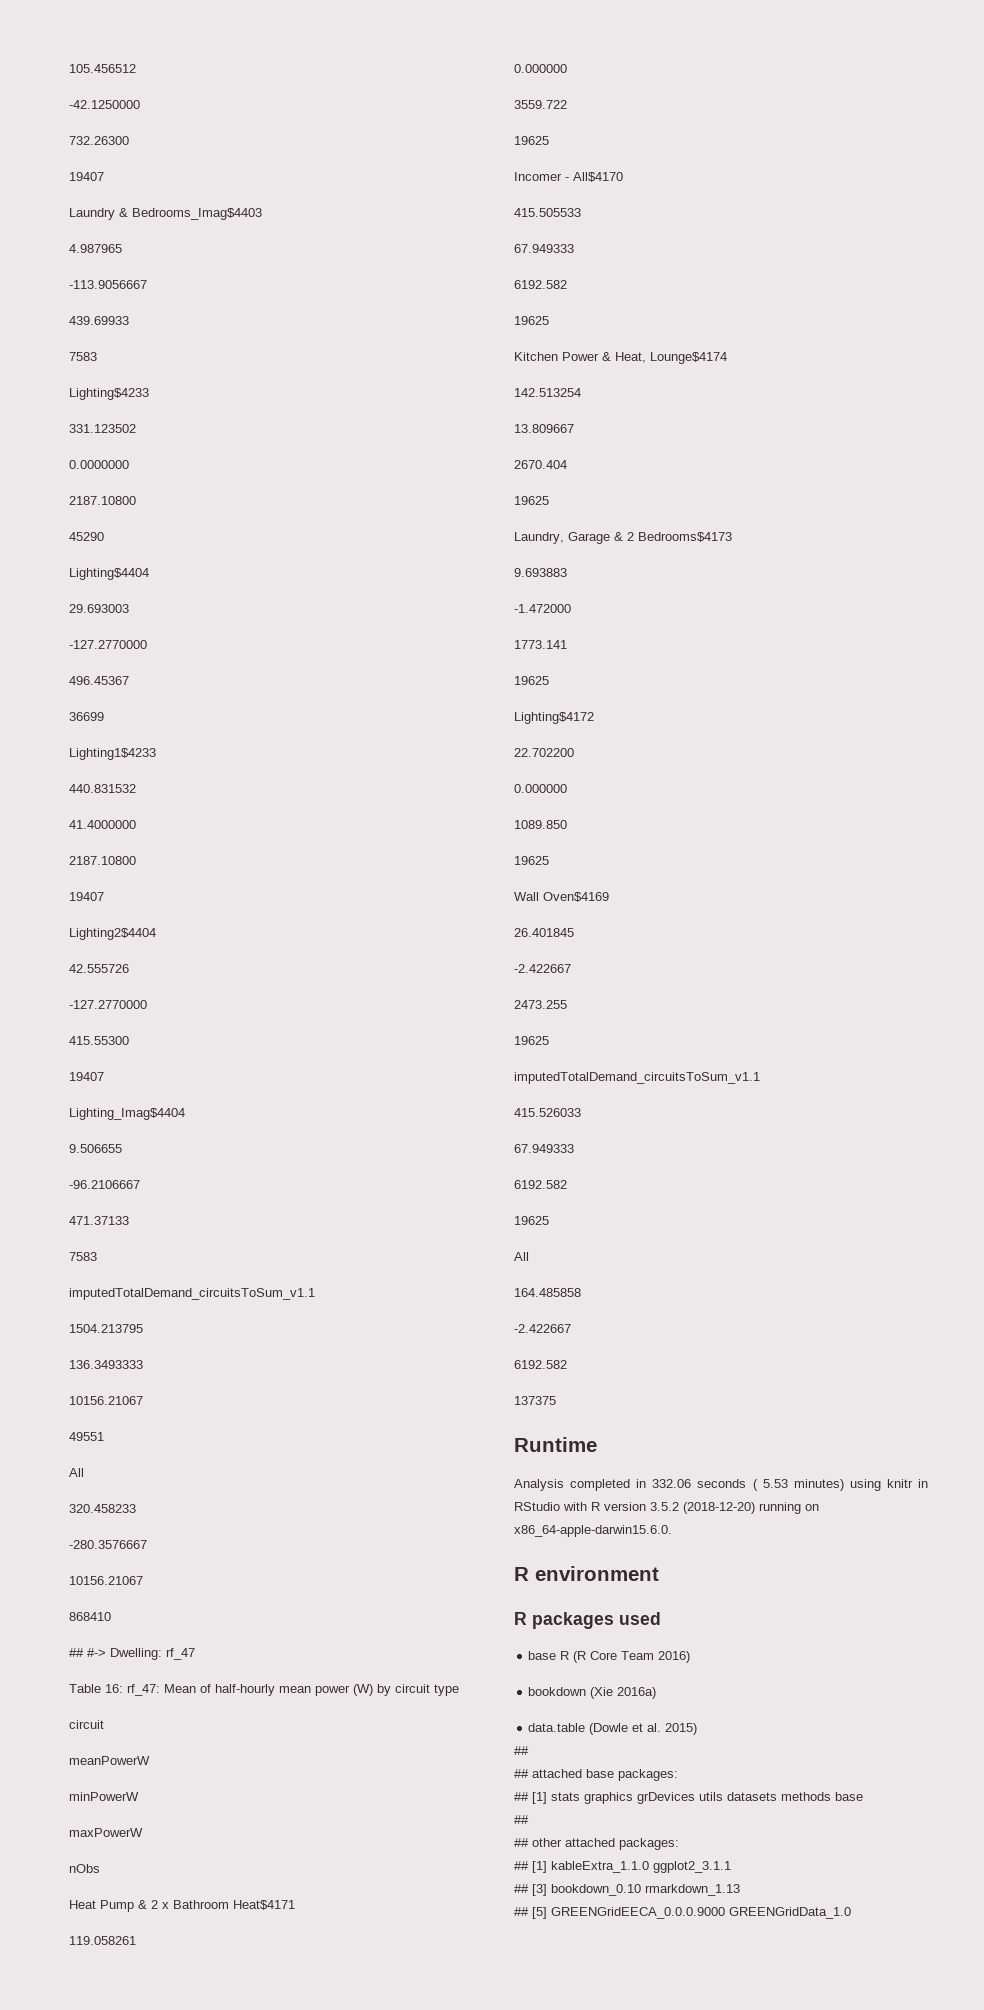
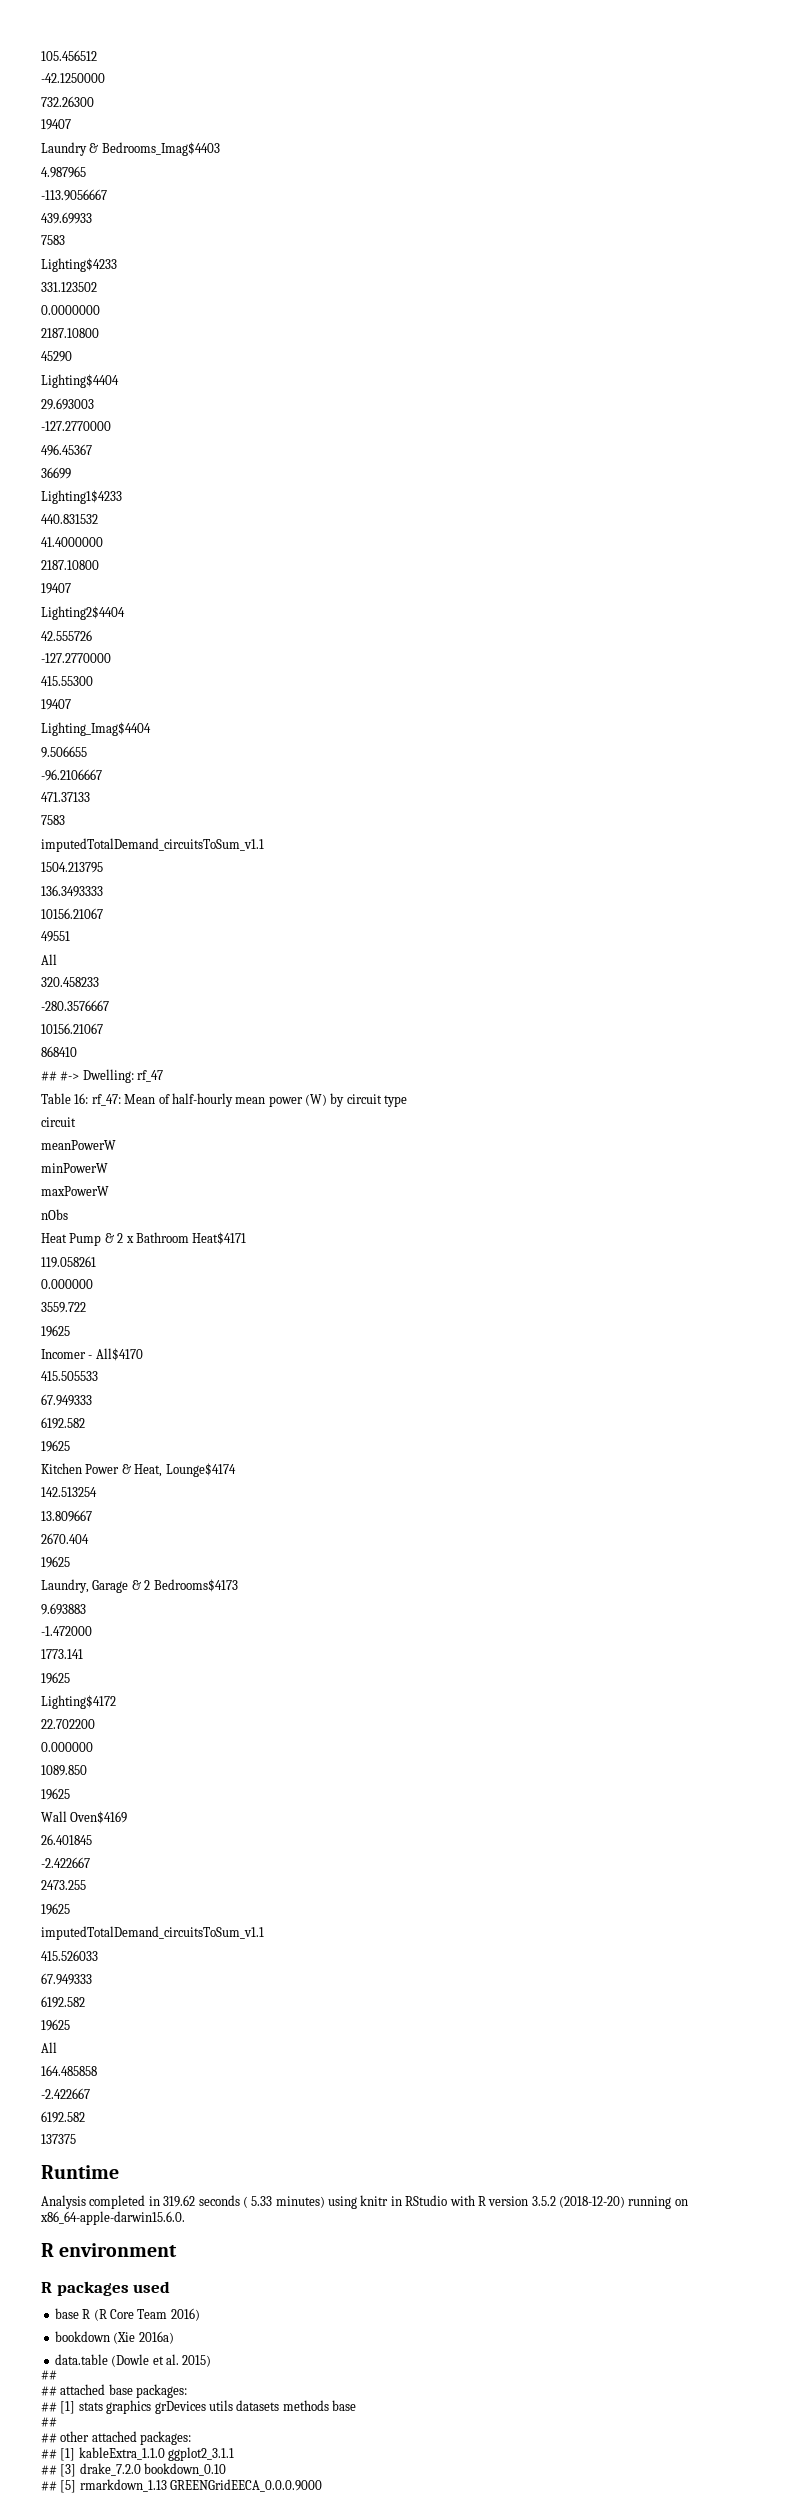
[652,1479,692,1488] 332.06 -> [163,2195,196,2207] 319.62
[762,1479,788,1488] 5.53 -> [251,2196,273,2206] 5.33
(547, 1890) none -> [79,2463,141,2476] drake_7.2.0
[645,1884,740,1896] rmarkdown_1.13 -> (227, 2469) none
[551,1907,851,1919] GREENGridEECA_0.0.0.9000 GREENGridData_1.0 -> [79,2479,323,2492] rmarkdown_1.13 GREENGridEECA_0.0.0.9000

